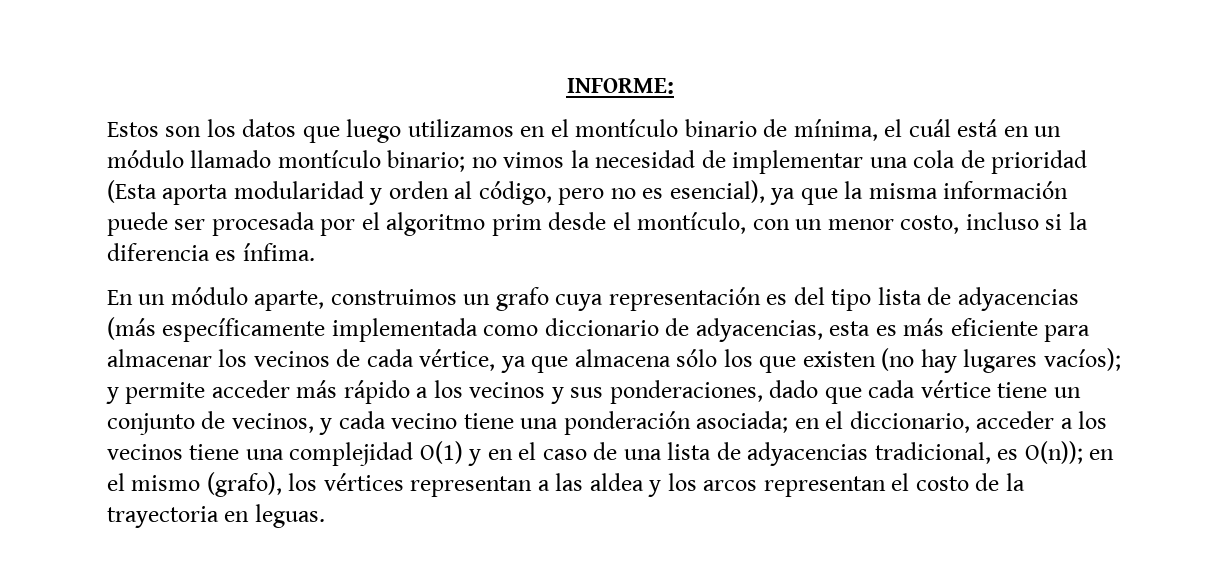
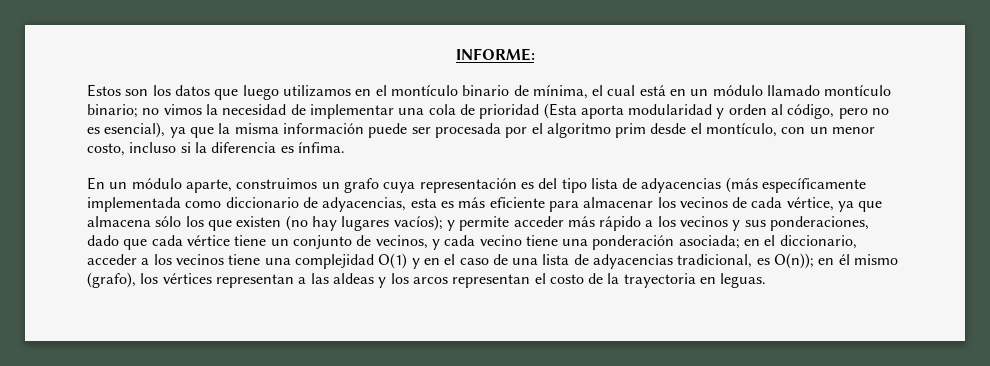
[908,119,951,137] cuál -> [607,85,636,96] cual
[107,473,125,491] el -> [838,254,850,265] él
[589,473,644,491] aldea -> [332,273,374,284] aldeas

